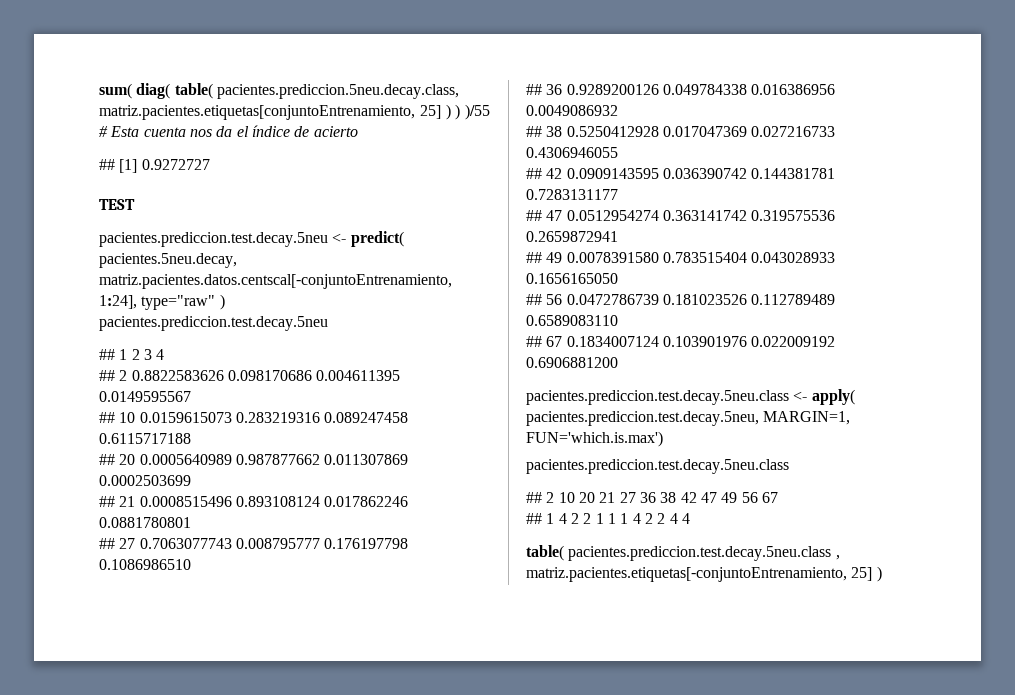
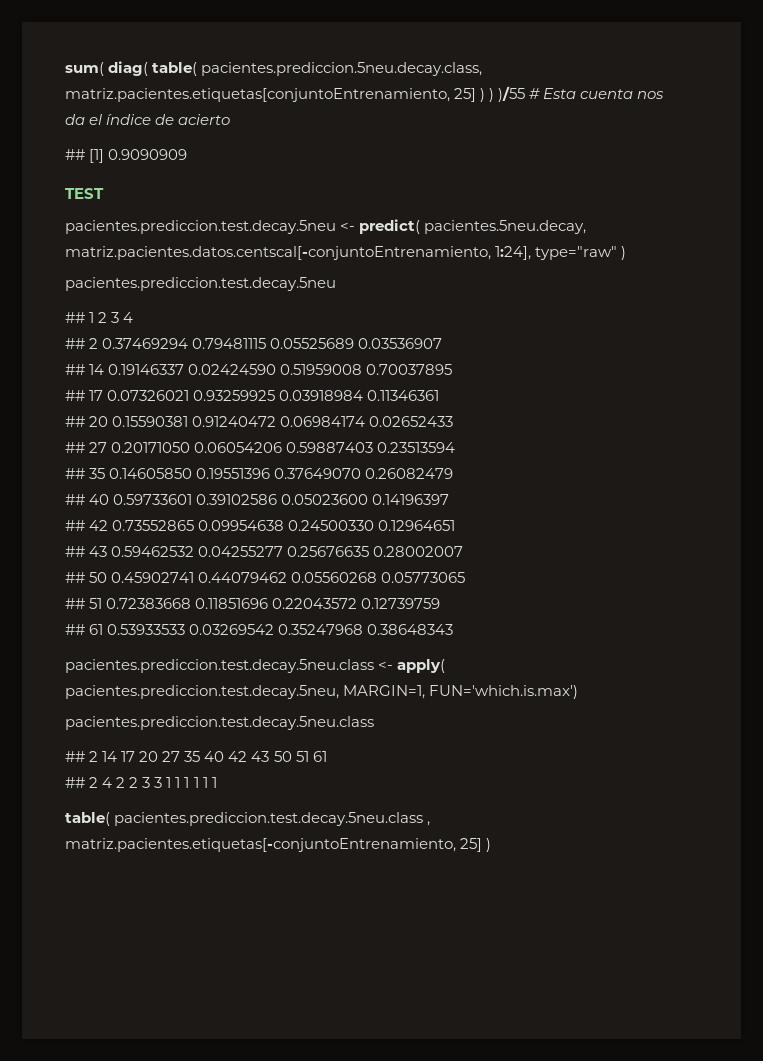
[141,159,210,170] 0.9272727 -> [108,149,188,160] 0.9090909
[131,370,401,381] [99,391,191,402] [99,412,409,423] [99,433,191,444] [99,454,409,465] [99,475,191,486] [99,496,409,507] [99,517,191,528] [99,538,409,549] [99,559,191,570] [526,84,836,95] [526,105,618,116] [526,126,836,137] [526,147,618,158] [526,168,836,179] [526,189,618,200] [526,210,836,221] [526,231,618,242] [526,252,836,263] [526,273,618,284] [526,294,836,305] [526,315,618,326] [526,336,836,347] [526,357,618,368] 0.8822583626 0.098170686 0.004611395 0.0149595567 // ## 10 0.0159615073 0.283219316 0.089247458 0.6115717188 // ## 20 0.0005640989 0.987877662 0.011307869 0.0002503699 // ## 21 0.0008515496 0.893108124 0.017862246 0.0881780801 // ## 27 0.7063077743 0.008795777 0.176197798 0.1086986510 // ## 36 0.9289200126 0.049784338 0.016386956 0.0049086932 // ## 38 0.5250412928 0.017047369 0.027216733 0.4306946055 // ## 42 0.0909143595 0.036390742 0.144381781 0.7283131177 // ## 47 0.0512954274 0.363141742 0.319575536 0.2659872941 // ## 49 0.0078391580 0.783515404 0.043028933 0.1656165050 // ## 56 0.0472786739 0.181023526 0.112789489 0.6589083110 // ## 67 0.1834007124 0.103901976 0.022009192 0.6906881200 -> [102,338,443,349] [65,364,453,375] [65,390,440,401] [65,416,454,427] [65,442,456,453] [65,468,454,479] [65,494,450,505] [65,520,456,531] [65,546,464,557] [65,572,466,583] [65,598,441,609] [65,624,454,635] 0.37469294 0.79481115 0.05525689 0.03536907 // ## 14 0.19146337 0.02424590 0.51959008 0.70037895 // ## 17 0.07326021 0.93259925 0.03918984 0.11346361 // ## 20 0.15590381 0.91240472 0.06984174 0.02652433 // ## 27 0.20171050 0.06054206 0.59887403 0.23513594 // ## 35 0.14605850 0.19551396 0.37649070 0.26082479 // ## 40 0.59733601 0.39102586 0.05023600 0.14196397 // ## 42 0.73552865 0.09954638 0.24500330 0.12964651 // ## 43 0.59462532 0.04255277 0.25676635 0.28002007 // ## 50 0.45902741 0.44079462 0.05560268 0.05773065 // ## 51 0.72383668 0.11851696 0.22043572 0.12739759 // ## 61 0.53933533 0.03269542 0.35247968 0.38648343
[558,492,778,503] [526,513,690,524] 10 20 21 27 36 38 42 47 49 56 67 // ## 1 4 2 2 1 1 1 4 2 2 4 4 -> [102,751,327,762] [65,777,217,788] 14 17 20 27 35 40 42 43 50 51 61 // ## 2 4 2 2 3 3 1 1 1 1 1 1

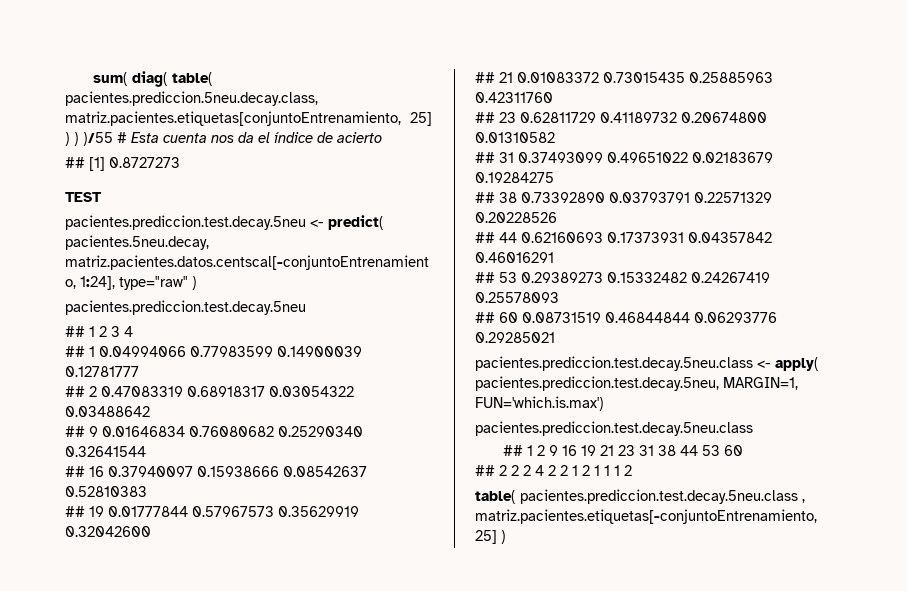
[108,149,188,160] 0.9090909 -> [109,157,180,168] 0.8727273
[89,338,443,349] [65,364,453,375] [65,390,440,401] [65,416,454,427] [65,442,456,453] [65,468,454,479] [65,494,450,505] [65,520,456,531] [65,546,464,557] [65,572,466,583] [65,598,441,609] [65,624,454,635] 2 0.37469294 0.79481115 0.05525689 0.03536907 // ## 14 0.19146337 0.02424590 0.51959008 0.70037895 // ## 17 0.07326021 0.93259925 0.03918984 0.11346361 // ## 20 0.15590381 0.91240472 0.06984174 0.02652433 // ## 27 0.20171050 0.06054206 0.59887403 0.23513594 // ## 35 0.14605850 0.19551396 0.37649070 0.26082479 // ## 40 0.59733601 0.39102586 0.05023600 0.14196397 // ## 42 0.73552865 0.09954638 0.24500330 0.12964651 // ## 43 0.59462532 0.04255277 0.25676635 0.28002007 // ## 50 0.45902741 0.44079462 0.05560268 0.05773065 // ## 51 0.72383668 0.11851696 0.22043572 0.12739759 // ## 61 0.53933533 0.03269542 0.35247968 0.38648343 -> [89,346,362,357] [65,366,139,377] [65,386,354,397] [65,406,150,417] [65,426,363,437] [65,446,146,457] [65,466,367,477] [65,486,147,497] [65,506,359,517] [65,526,151,537] [475,72,773,83] [475,92,553,103] [475,112,767,123] [475,132,555,143] [475,152,773,163] [475,172,554,183] [475,192,772,203] [475,212,557,223] [475,232,772,243] [475,252,554,263] [475,272,770,283] [475,292,559,303] [475,312,777,323] [475,332,555,343] 1 0.04994066 0.77983599 0.14900039 0.12781777 // ## 2 0.47083319 0.68918317 0.03054322 0.03488642 // ## 9 0.01646834 0.76080682 0.25290340 0.32641544 // ## 16 0.37940097 0.15938666 0.08542637 0.52810383 // ## 19 0.01777844 0.57967573 0.35629919 0.32042600 // ## 21 0.01083372 0.73015435 0.25885963 0.42311760 // ## 23 0.62811729 0.41189732 0.20674800 0.01310582 // ## 31 0.37493099 0.49651022 0.02183679 0.19284275 // ## 38 0.73392890 0.03793791 0.22571329 0.20228526 // ## 44 0.62160693 0.17373931 0.04357842 0.46016291 // ## 53 0.29389273 0.15332482 0.24267419 0.25578093 // ## 60 0.08731519 0.46844844 0.06293776 0.29285021
[89,751,327,762] [65,777,99,788] 2 14 17 20 27 35 40 42 43 50 51 61 // ## 2 -> [526,445,743,456] [475,465,531,476] 1 2 9 16 19 21 23 31 38 44 53 60 // ## 2 2 2
[142,777,217,788] 3 3 1 1 1 1 1 1 -> [572,465,632,476] 1 2 1 1 1 2

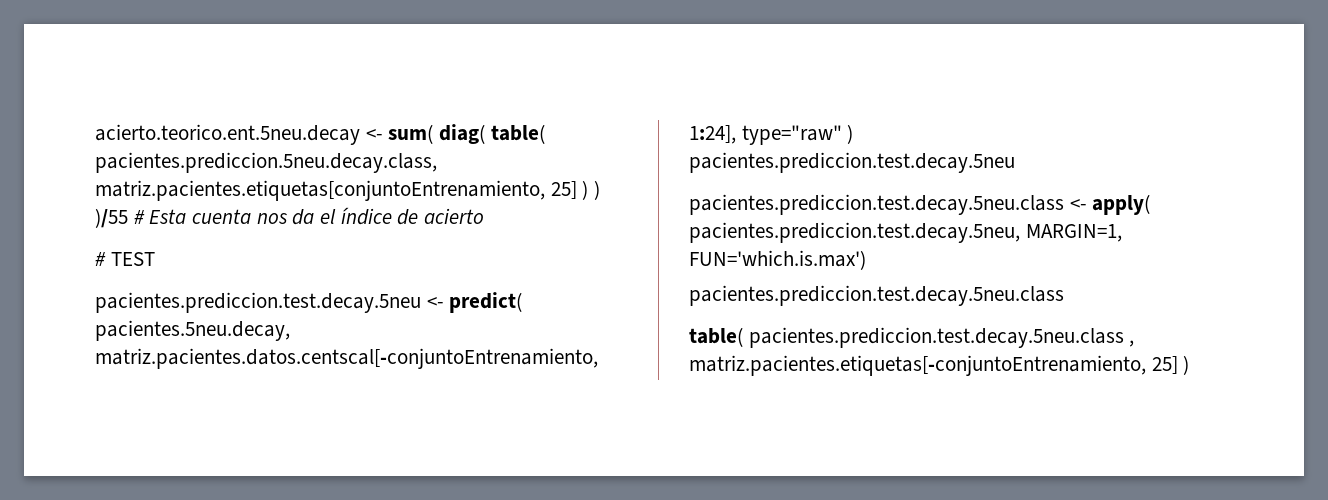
(92, 79) none -> [95,124,383,145] acierto.teorico.ent.5neu.decay <-
[65,157,180,171] ## [1] 0.8727273 // -> [95,252,106,266] #
[65,326,133,337] [65,346,362,357] [65,366,139,377] [65,386,354,397] [65,406,150,417] [65,426,363,437] [65,446,146,457] [65,466,367,477] [65,486,147,497] [65,506,359,517] [65,526,151,537] [475,72,773,83] [475,92,553,103] [475,112,767,123] [475,132,555,143] [475,152,773,163] [475,172,554,183] [475,192,772,203] [475,212,557,223] [475,232,772,243] [475,252,554,263] [475,272,770,283] [475,292,559,303] [475,312,777,323] [475,332,555,343] // ## 1 2 3 4 // ## 1 0.04994066 0.77983599 0.14900039 0.12781777 // ## 2 0.47083319 0.68918317 0.03054322 0.03488642 // ## 9 0.01646834 0.76080682 0.25290340 0.32641544 // ## 16 0.37940097 0.15938666 0.08542637 0.52810383 // ## 19 0.01777844 0.57967573 0.35629919 0.32042600 // ## 21 0.01083372 0.73015435 0.25885963 0.42311760 // ## 23 0.62811729 0.41189732 0.20674800 0.01310582 // ## 31 0.37493099 0.49651022 0.02183679 0.19284275 // ## 38 0.73392890 0.03793791 0.22571329 0.20228526 // ## 44 0.62160693 0.17373931 0.04357842 0.46016291 // ## 53 0.29389273 0.15332482 0.24267419 0.25578093 // ## 60 0.08731519 0.46844844 0.06293776 0.29285021 -> (1015, 162) none
[502,445,743,456] [475,465,632,476] // ## 1 2 9 16 19 21 23 31 38 44 53 60 // ## 2 2 2 4 2 2 1 2 1 1 1 2 -> (1064, 295) none

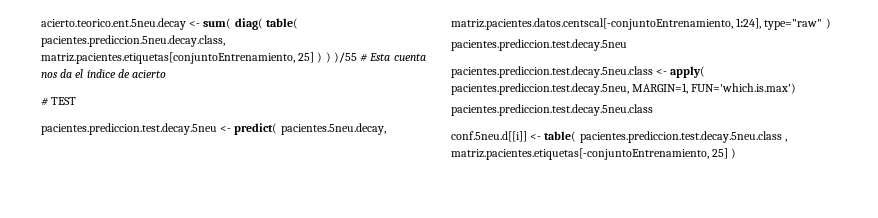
(1064, 295) none -> [451,131,542,142] conf.5neu.d[[i]] <-

